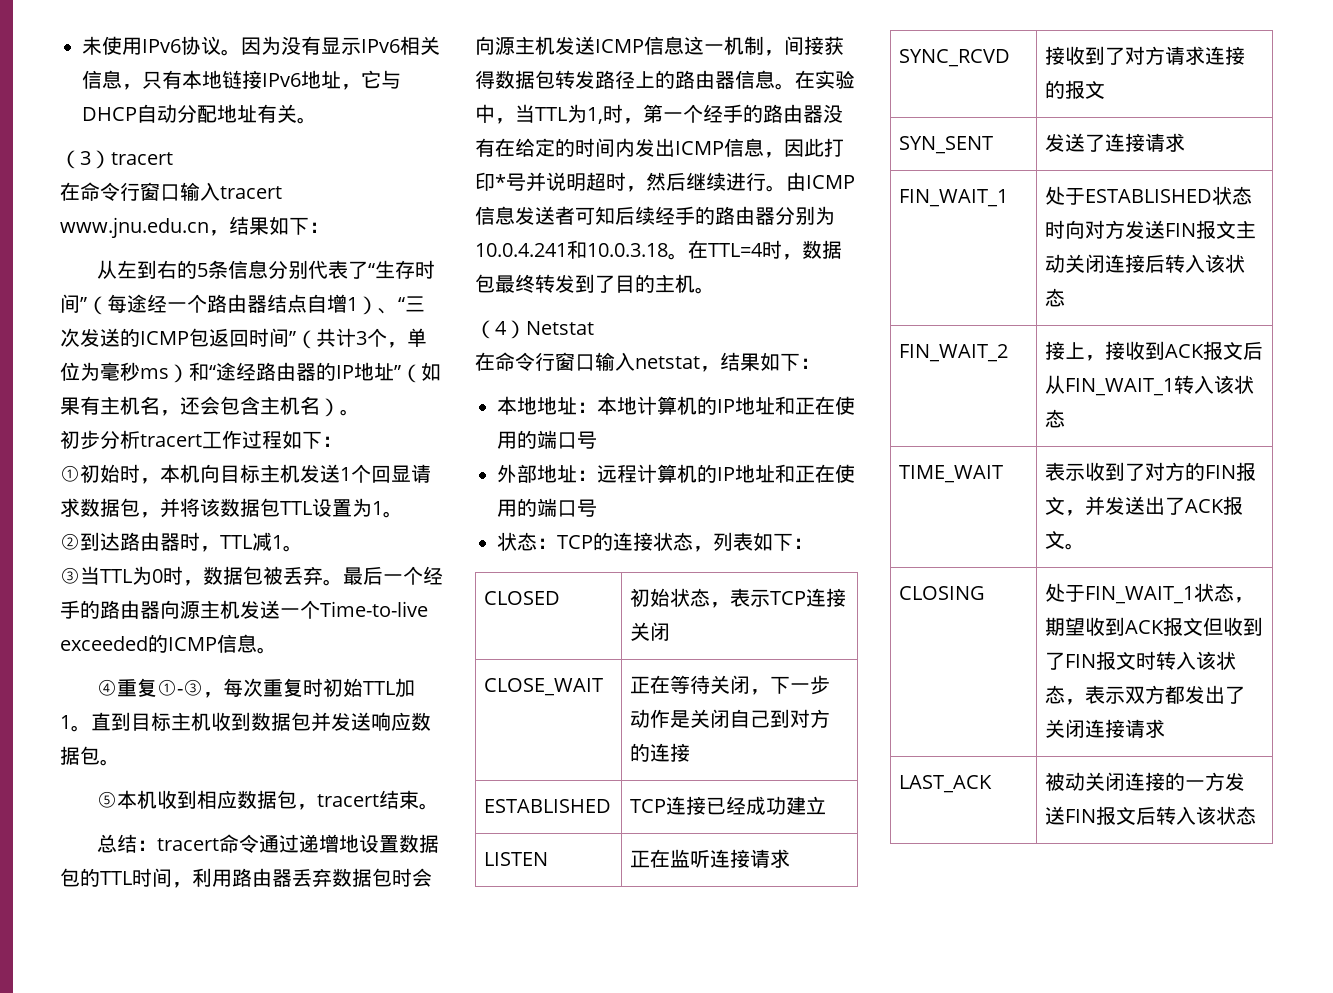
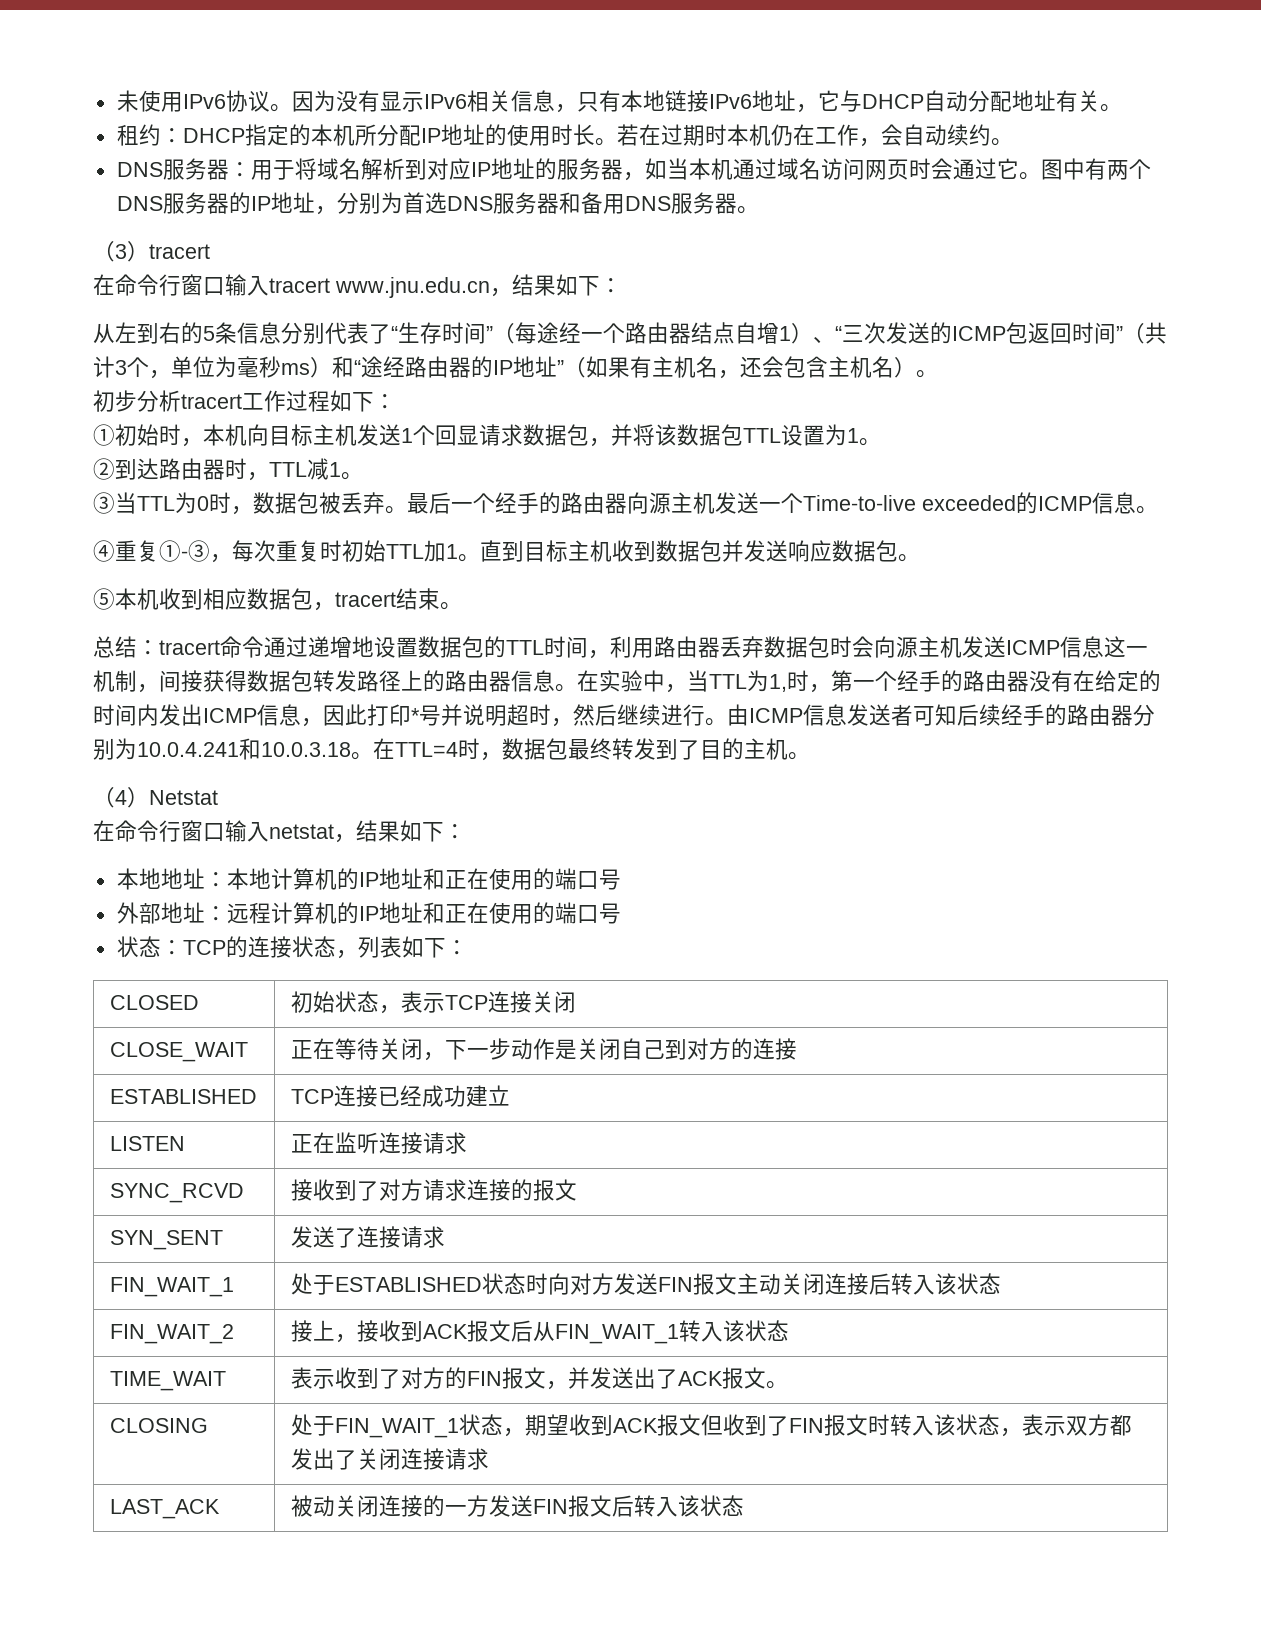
(317, 120) none -> [116,124,1013,147] [116,158,1151,181] [116,192,759,215] // 租约：DHCP指定的本机所分配IP地址的使用时长。若在过期时本机仍在工作，会自动续约。 // DNS服务器：用于将域名解析到对应IP地址的服务器，如当本机通过域名访问网页时会通过它。图中有两个DNS服务器的IP地址，分别为首选DNS服务器和备用DNS服务器。

